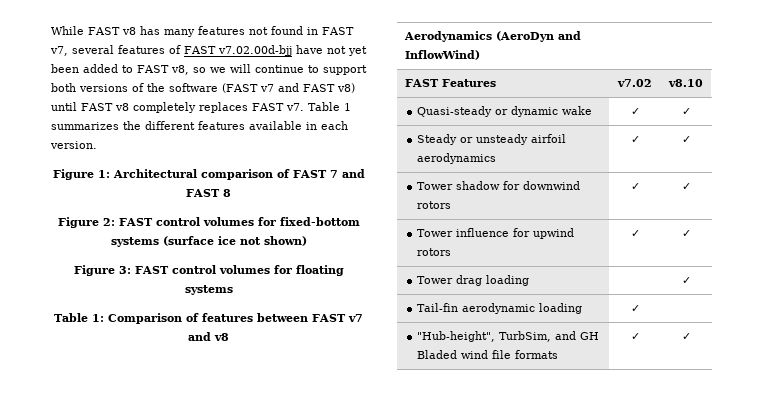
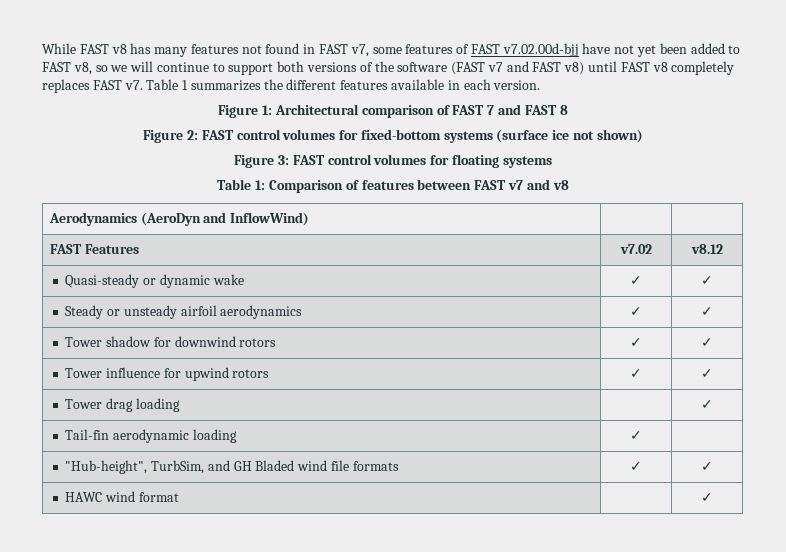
[72,45,114,54] several -> [372,47,402,54] some
[668,79,703,87] v8.10 -> [690,244,723,254] v8.12
(691, 336) none -> [65,491,179,502] [701,493,713,502] // HAWC wind format | | ✓

